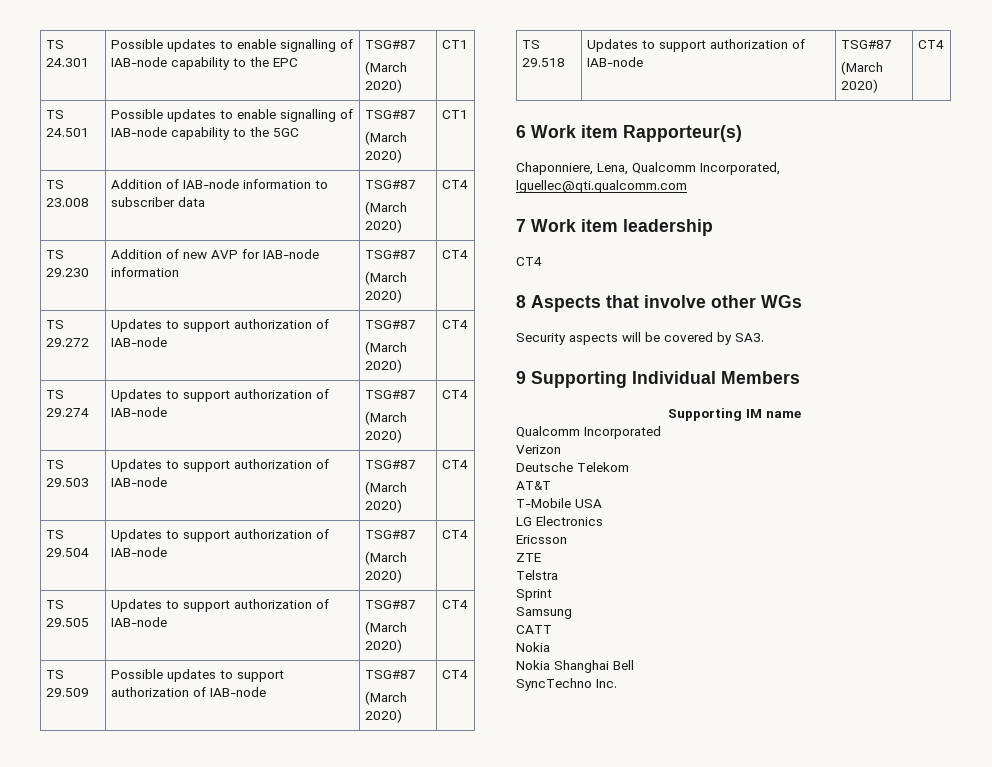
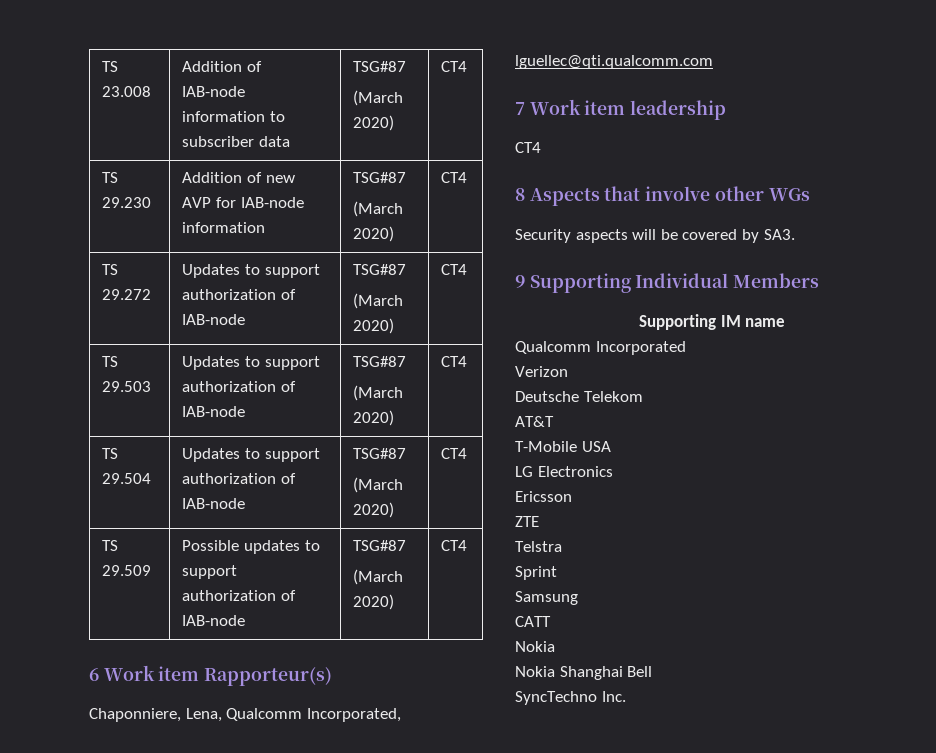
[45,40,64,49] [45,58,89,67] [110,39,353,52] [110,57,298,70] [364,40,416,49] [364,61,407,75] [364,79,402,93] [441,40,468,49] [45,110,64,119] [45,128,89,137] [110,109,353,122] [110,127,299,140] [364,110,416,119] [364,131,407,145] [364,149,402,163] [441,110,468,119] [45,180,64,189] TS 24.301 | Possible updates to enable signalling of IAB-node capability to the EPC | TSG#87 // (March 2020) | CT1 // TS 24.501 | Possible updates to enable signalling of IAB-node capability to the 5GC | TSG#87 // (March 2020) | CT1 // TS -> [102,61,119,72] TS
[45,390,64,399] [45,408,89,417] [110,389,329,402] [110,407,167,417] [364,390,416,399] [364,411,407,425] [364,429,402,443] [441,390,468,399] // TS 29.274 | Updates to support authorization of IAB-node | TSG#87 // (March 2020) | CT4 -> (468, 269) none
[45,600,64,609] [45,618,89,627] [110,599,329,612] [110,617,167,627] [364,600,416,609] [364,621,407,635] [364,639,402,653] [441,600,468,609] // TS 29.505 | Updates to support authorization of IAB-node | TSG#87 // (March 2020) | CT4 -> (468, 453) none
[521,40,540,49] [521,58,565,67] [586,39,805,52] [586,57,643,67] [840,40,892,49] [840,61,883,75] [840,79,878,93] [917,40,944,49] // TS 29.518 | Updates to support authorization of IAB-node | TSG#87 // (March 2020) | CT4 -> (468, 545) none

